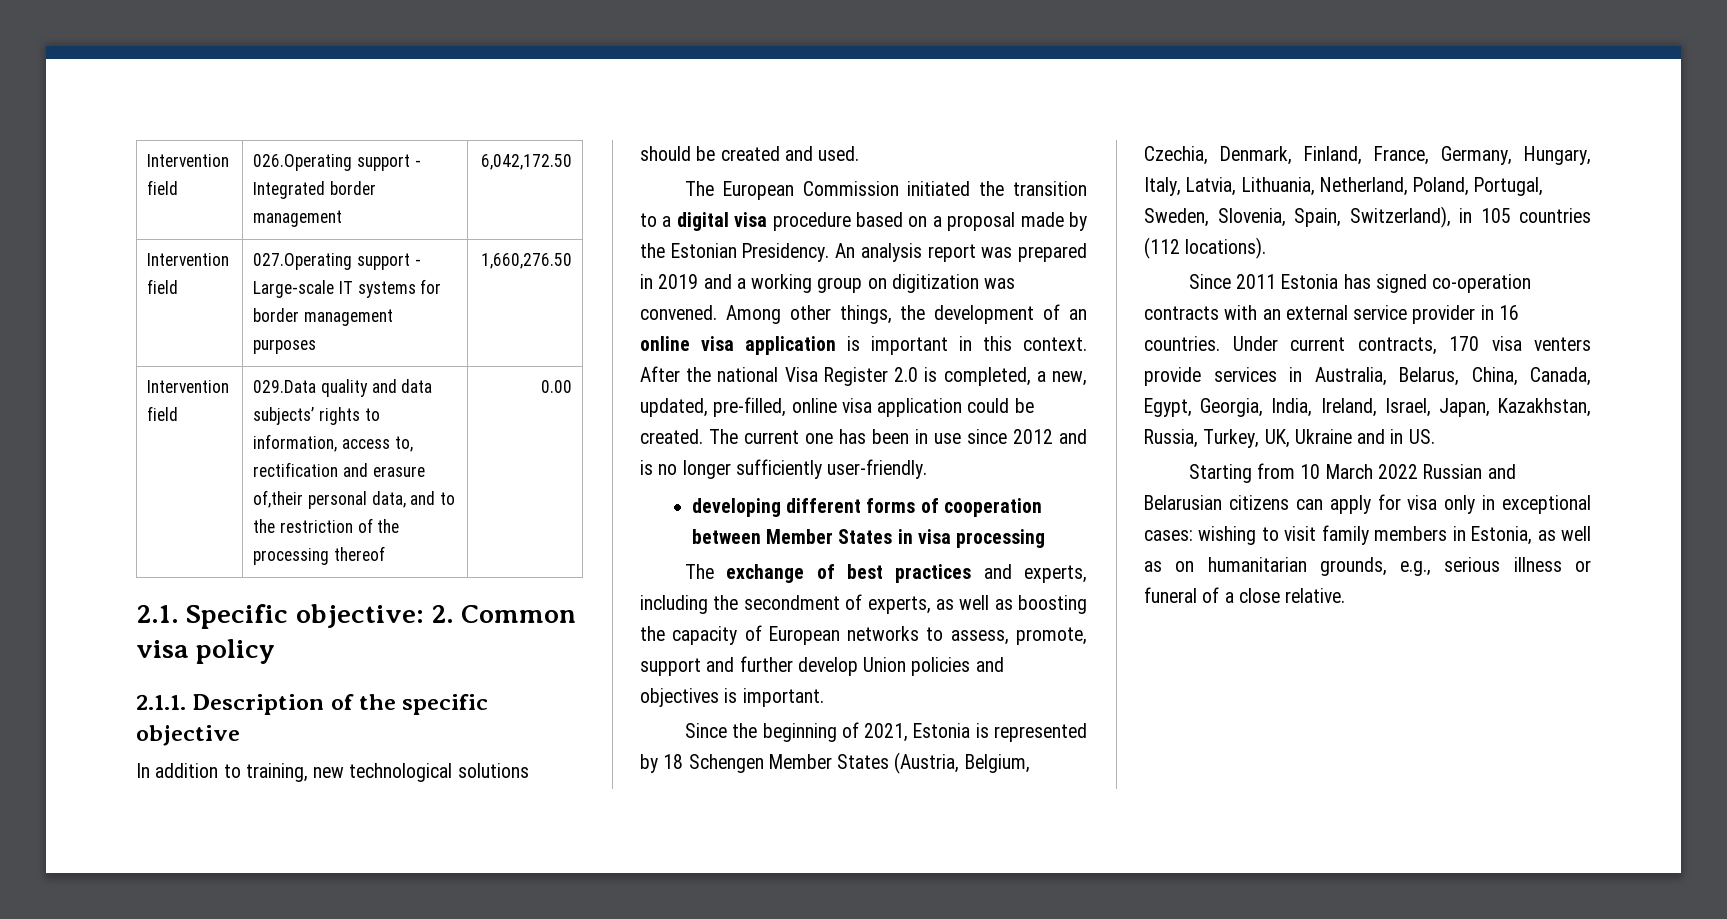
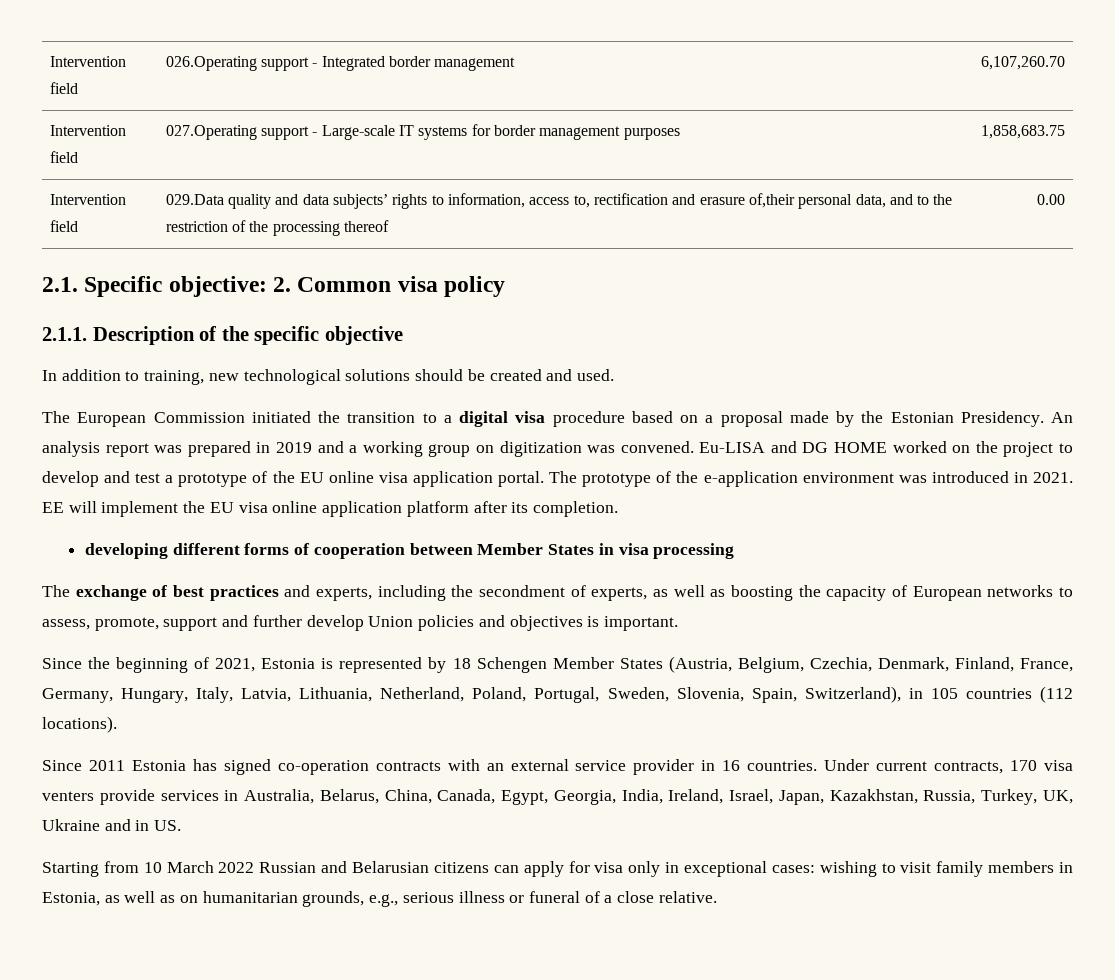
[480,154,572,170] 6,042,172.50 -> [981,56,1066,70] 6,107,260.70
[480,253,572,269] 1,660,276.50 -> [981,125,1066,139] 1,858,683.75
[725,304,1087,324] [640,336,1087,355] [640,366,1087,386] [640,397,1034,417] [640,429,1087,444] [640,459,928,479] Among other things, the development of an online visa application is important in this context. After the national Visa Register 2.0 is completed, a new, updated, pre-filled, online visa application could be created. The current one has been in use since 2012 and is no longer sufficiently user-friendly. -> [699,441,1074,457] [42,471,1073,487] [42,501,618,517] Eu-LISA and DG HOME worked on the project to develop and test a prototype of the EU online visa application portal. The prototype of the e-application environment was introduced in 2021. EE will implement the EU visa online application platform after its completion.

